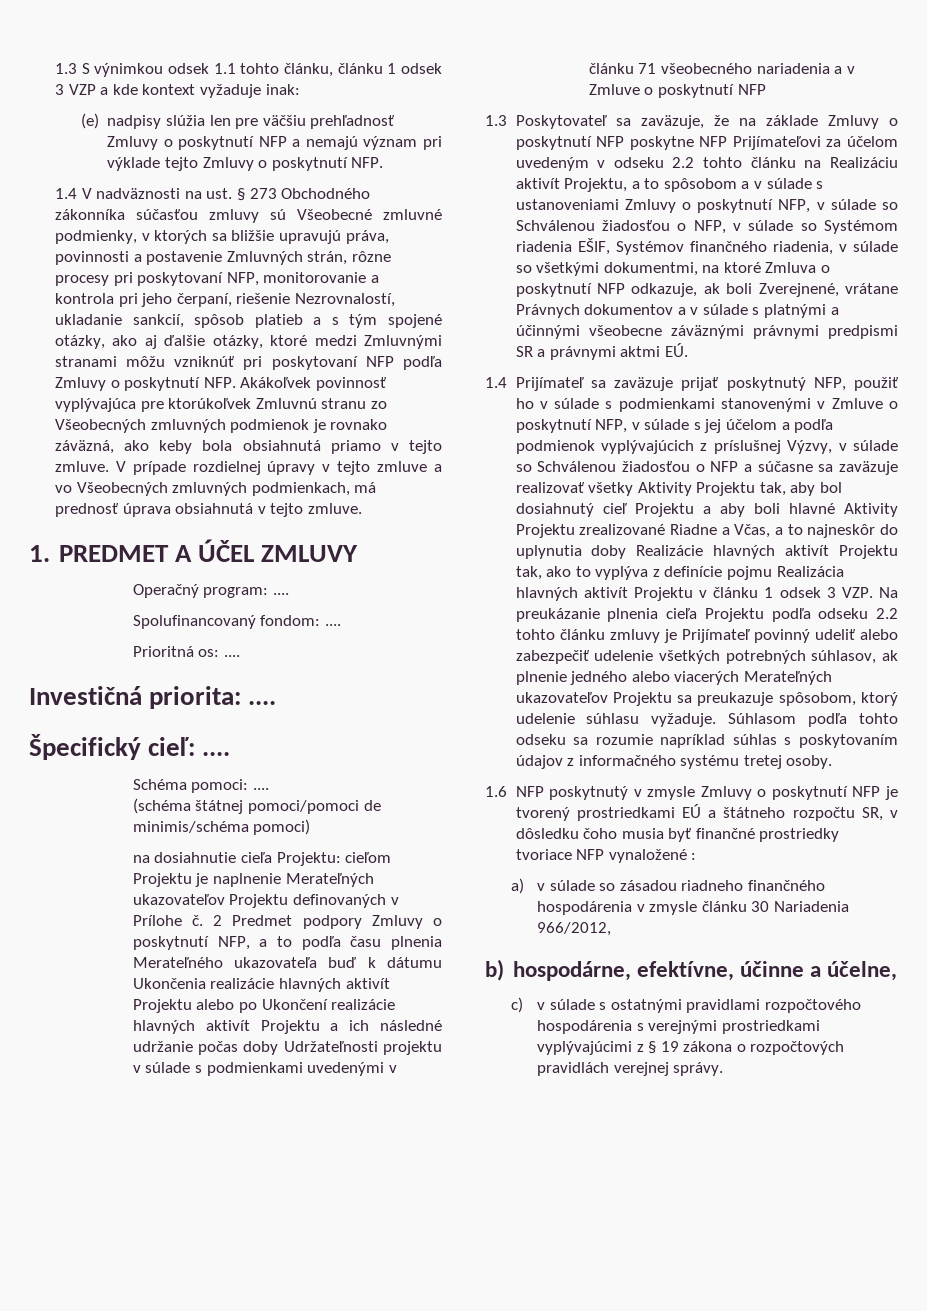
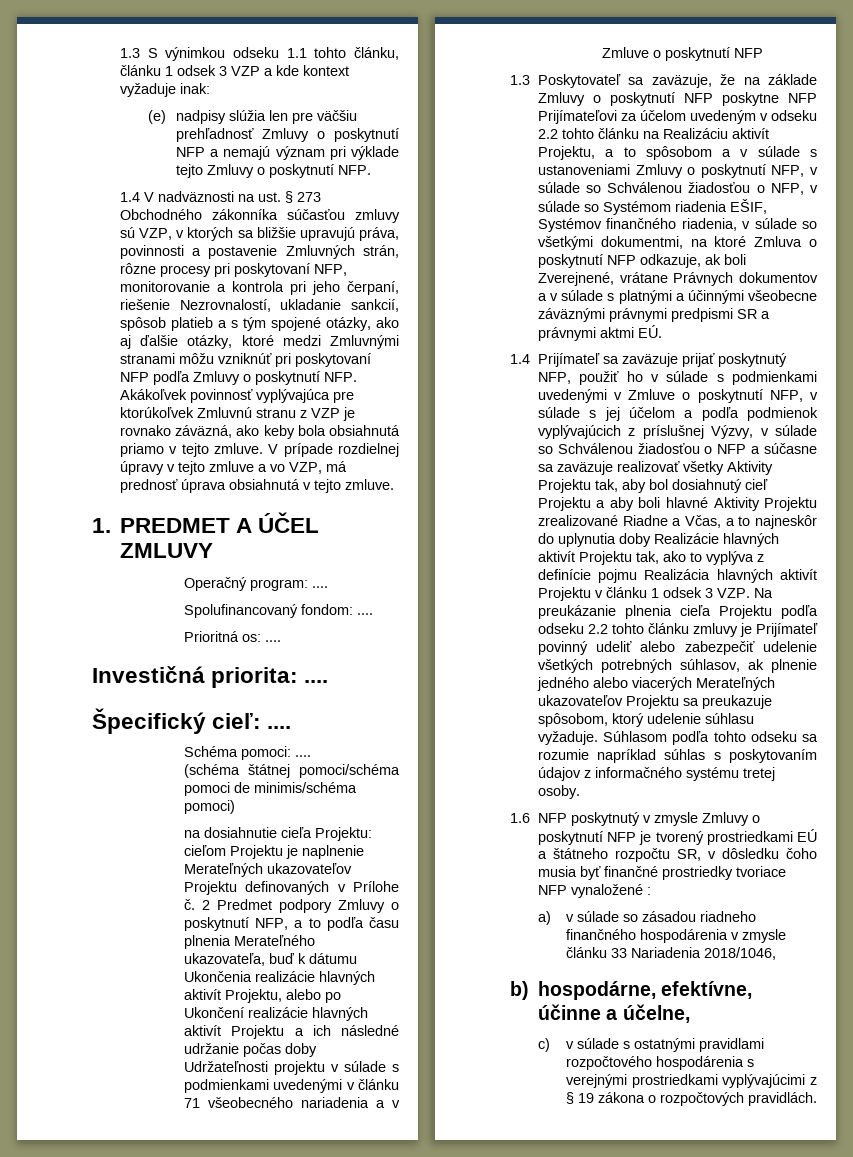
[167,63,209,74] odsek -> [232,47,279,58] odseku
[296,209,442,220] [54,230,137,244] Všeobecné zmluvné podmienky, -> [139,228,173,240] VZP,
[370,401,387,409] [54,419,310,433] zo Všeobecných zmluvných podmienok -> [299,408,340,418] z VZP
[76,482,350,496] Všeobecných zmluvných podmienkach, -> [288,462,322,474] VZP,
[248,800,360,814] pomoci/pomoci -> [299,764,400,778] [184,782,231,796] pomoci/schéma pomoci
[234,957,318,968] ukazovateľa -> [184,953,266,966] ukazovateľa,
[132,999,192,1013] Projektu -> [225,989,283,1003] Projektu,
[721,398,812,412] stanovenými -> [537,389,607,403] uvedenými
[751,901,849,912] [536,922,611,936] 30 Nariadenia 966/2012, -> [610,947,776,960] 33 Nariadenia 2018/1046,
[536,1062,724,1076] pravidlách verejnej správy. -> [747,1092,817,1106] pravidlách.

